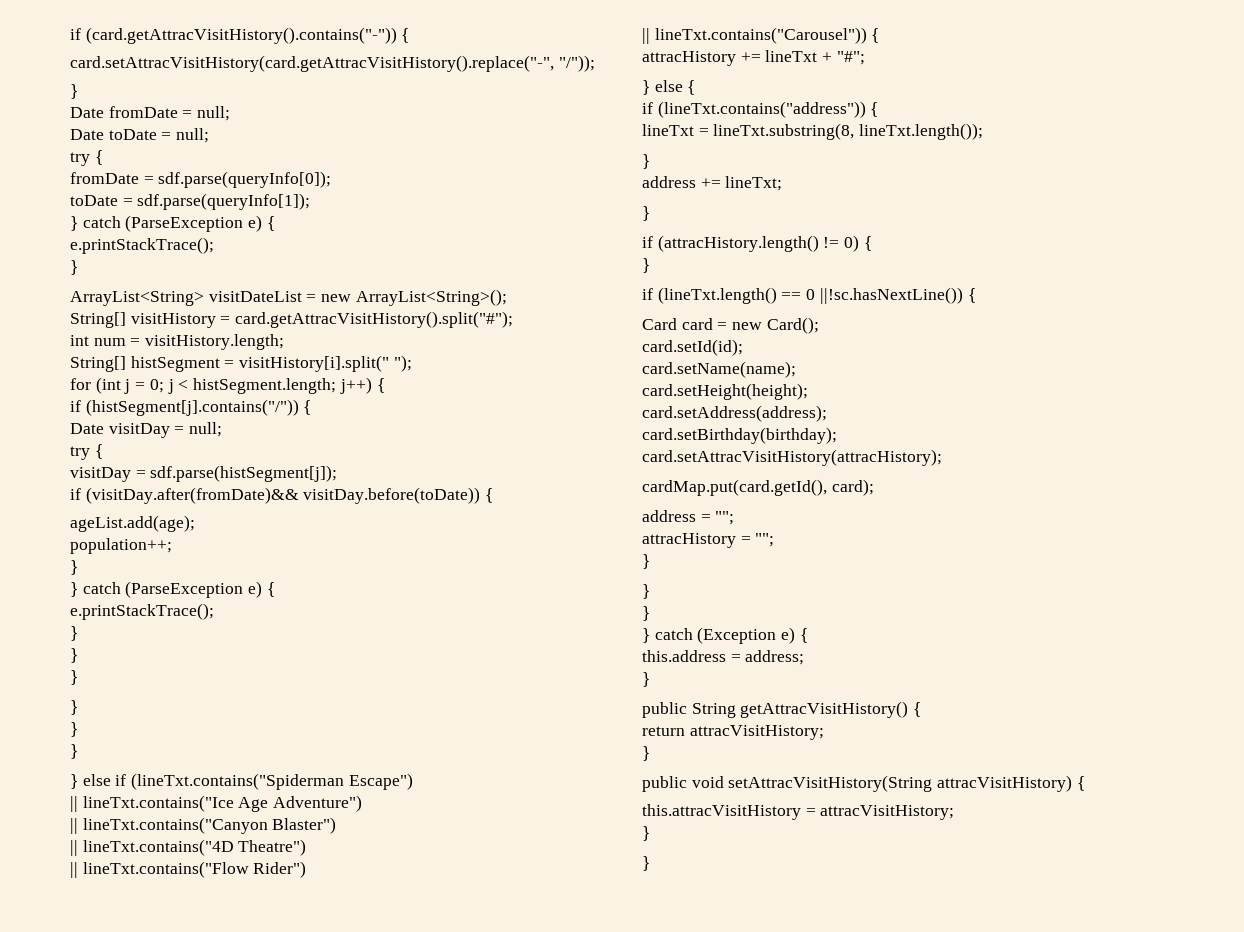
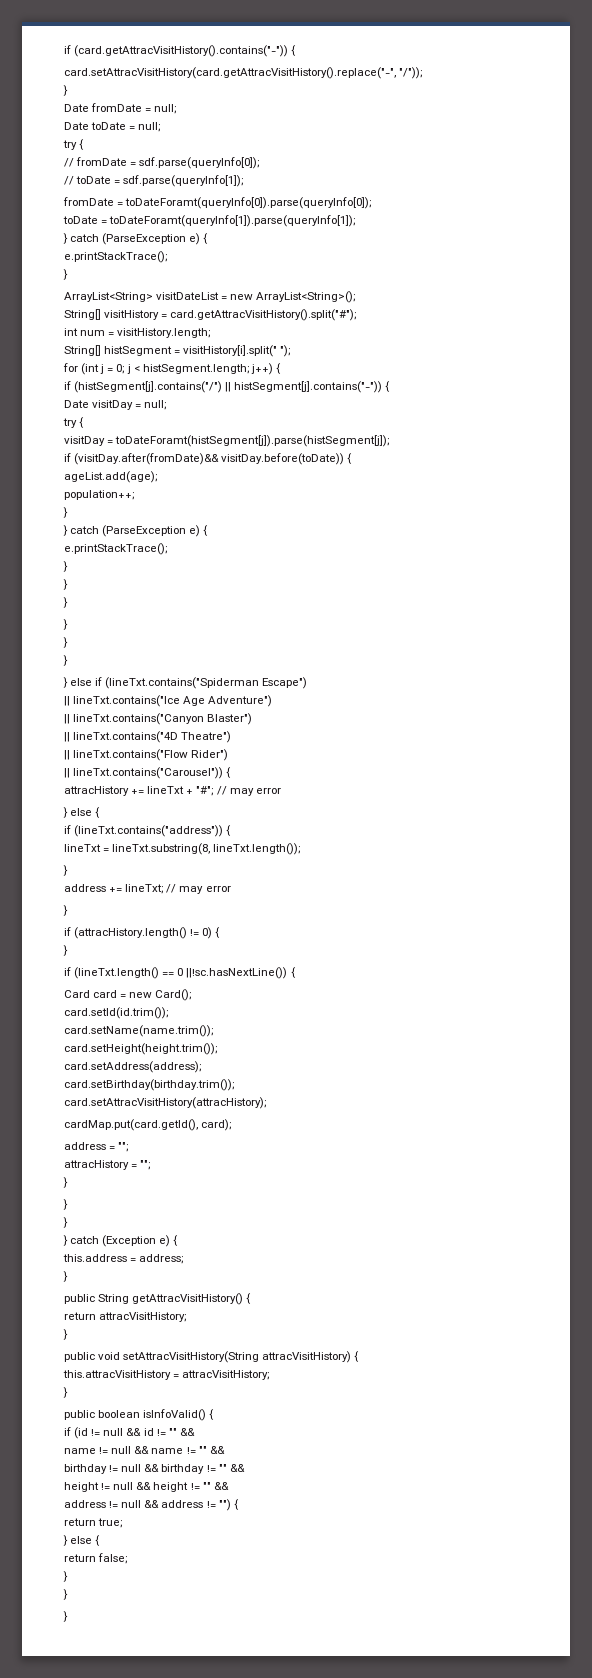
(103, 157) none -> [64,158,74,167] //
(332, 179) none -> [64,176,74,185] //
(311, 201) none -> [63,197,372,209] [63,215,356,227] // fromDate = toDateForamt(queryInfo[0]).parse(queryInfo[0]); // toDate = toDateForamt(queryInfo[1]).parse(queryInfo[1]);
[85,399,299,416] (histSegment[j].contains("/")) -> [74,381,383,393] (histSegment[j].contains("/") || histSegment[j].contains("-"))
[150,465,338,482] sdf.parse(histSegment[j]); -> [115,435,390,447] toDateForamt(histSegment[j]).parse(histSegment[j]);
(865, 58) none -> [216,786,281,796] // may error
(783, 183) none -> [166,884,231,894] // may error
[642,339,743,356] [642,361,796,378] [642,383,808,400] card.setId(id); // card.setName(name); // card.setHeight(height); -> [64,1007,168,1019] [64,1025,213,1037] [64,1043,217,1055] card.setId(id.trim()); // card.setName(name.trim()); // card.setHeight(height.trim());
[642,427,837,444] card.setBirthday(birthday); -> [64,1079,234,1091] card.setBirthday(birthday.trim());
(650, 833) none -> [64,1409,215,1421] [64,1427,195,1439] [64,1446,225,1454] [64,1464,245,1474] [64,1482,229,1492] [64,1499,239,1511] [64,1518,123,1528] [63,1535,101,1546] [64,1553,128,1564] [63,1571,68,1582] [63,1589,68,1600] // public boolean isInfoValid() { // if (id != null && id != "" && // name != null && name != "" && // birthday != null && birthday != "" && // height != null && height != "" && // address != null && address != "") { // return true; // } else { // return false; // } // }

